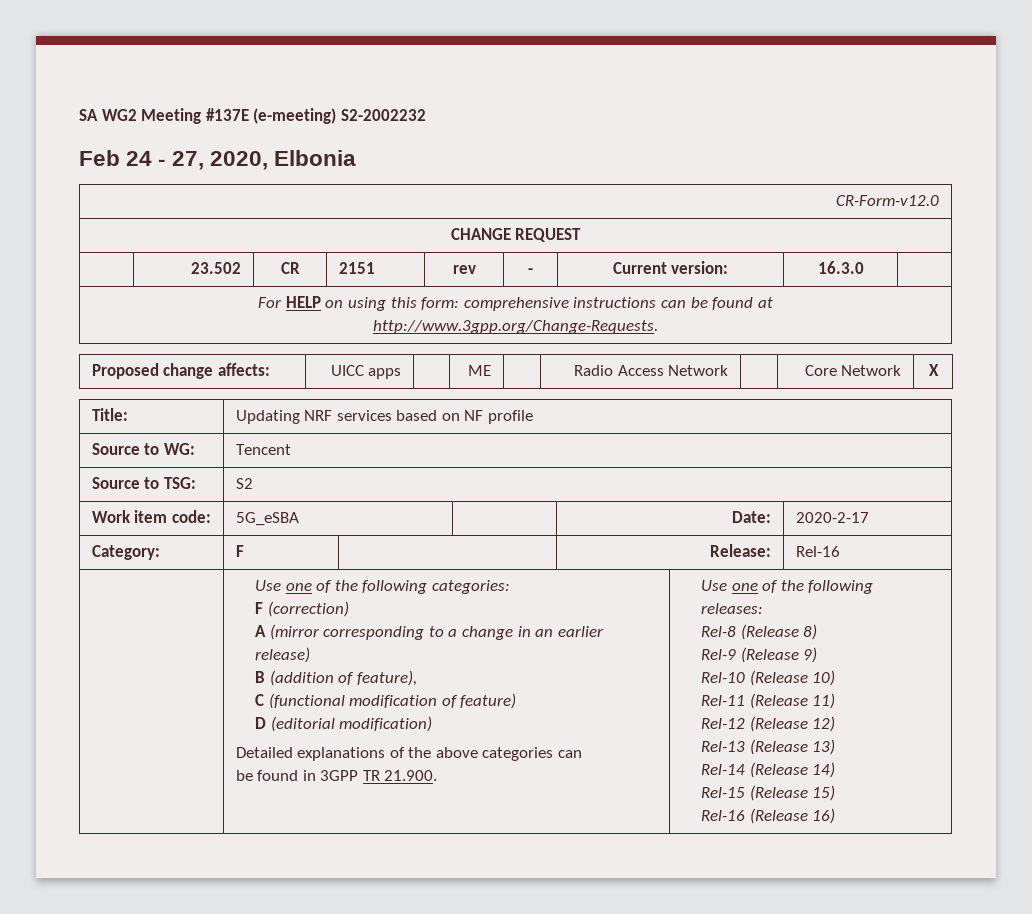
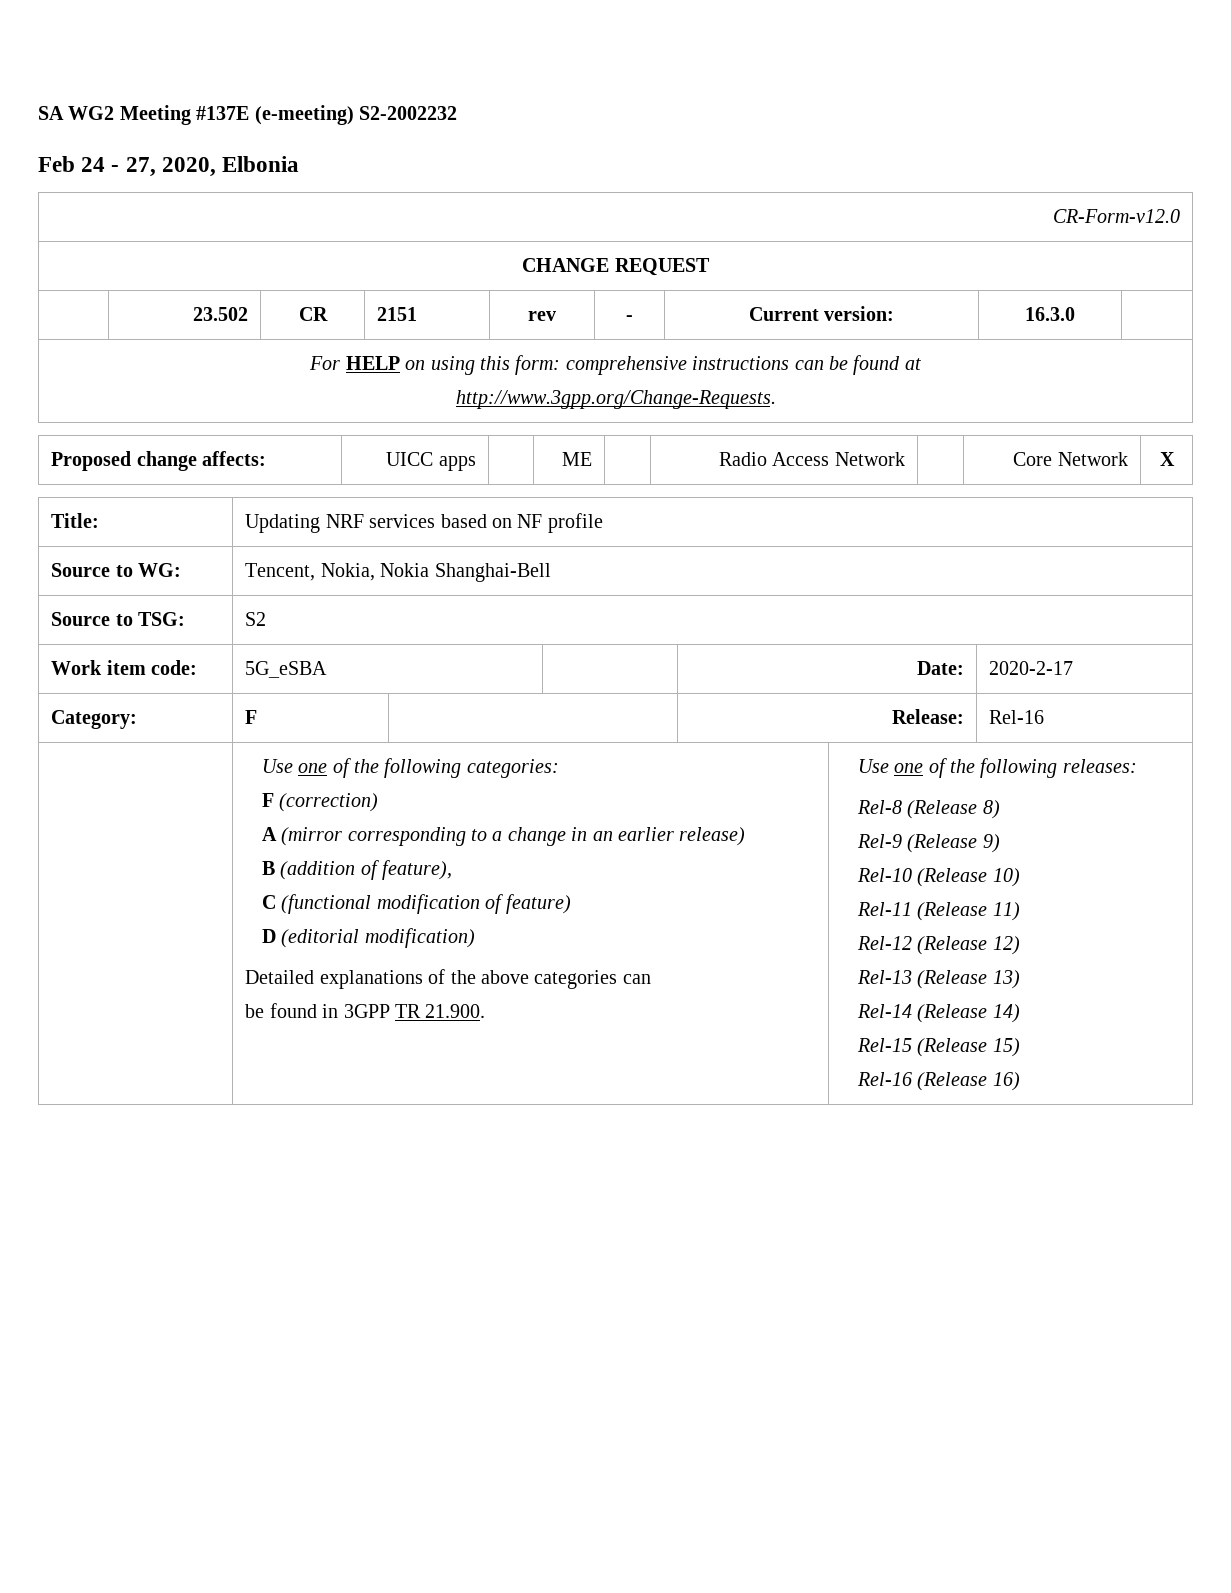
[235,444,291,455] Tencent -> [245,563,551,582] Tencent, Nokia, Nokia Shanghai-Bell

